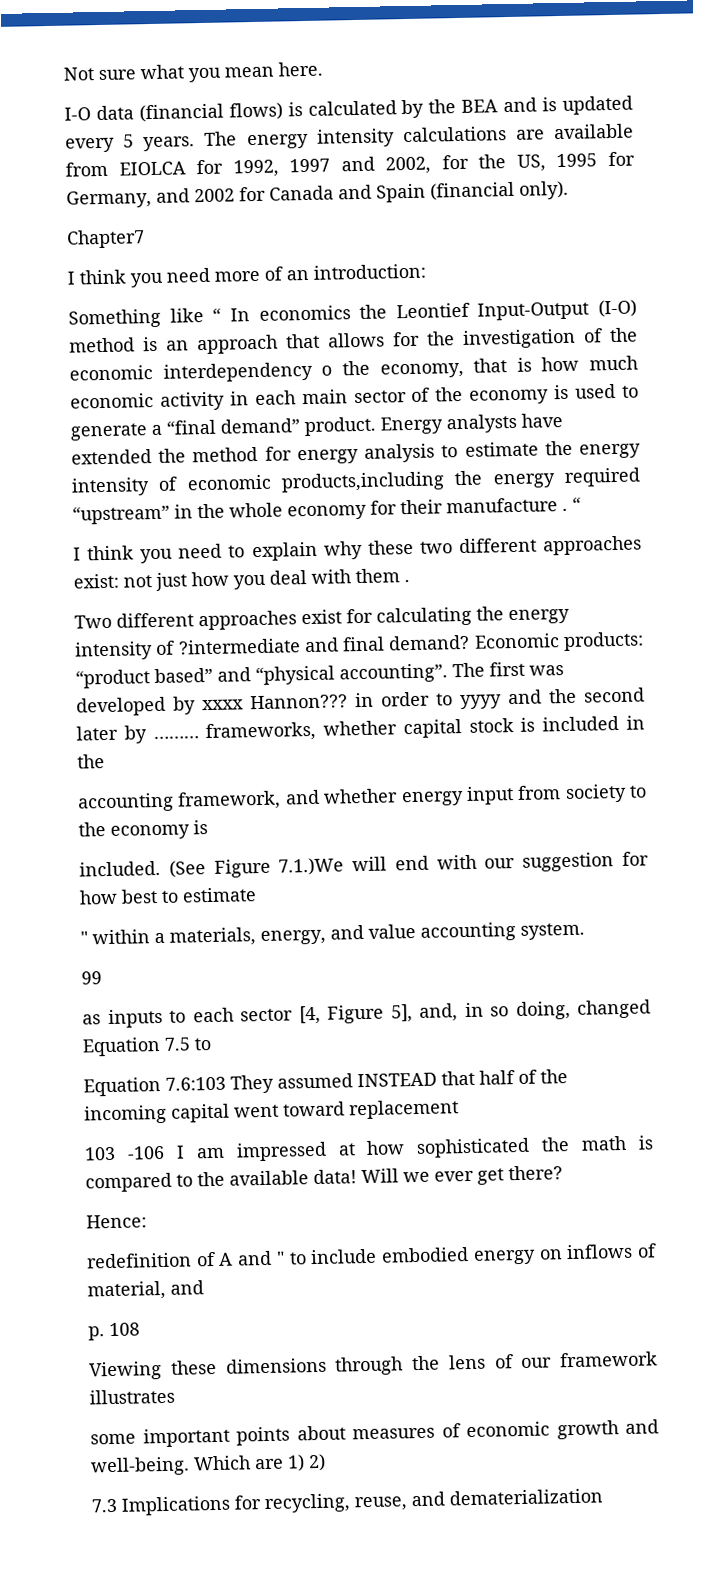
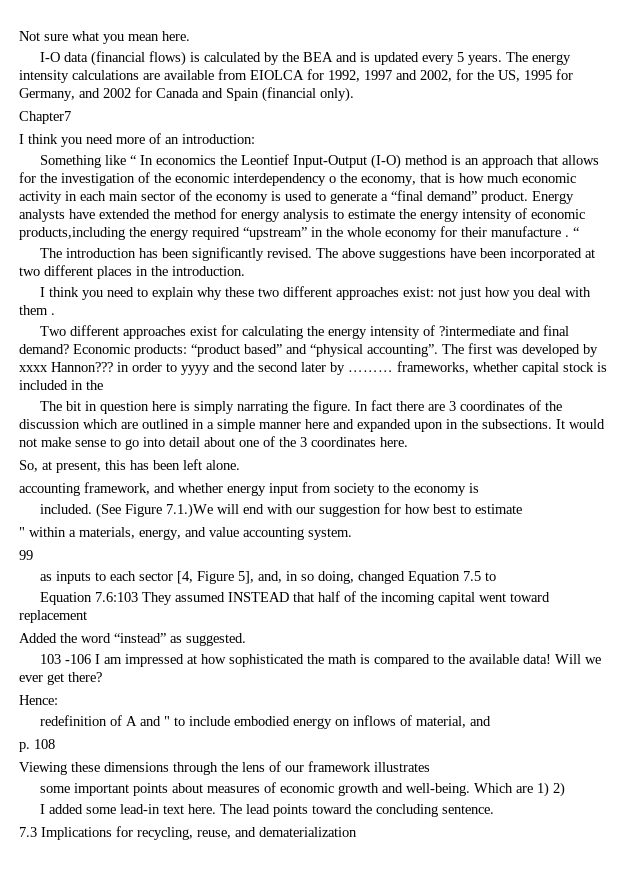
(581, 503) none -> [40,247,596,261] [19,265,245,279] // The introduction has been significantly revised. The above suggestions have been incorporated at two different places in the introduction.
(105, 761) none -> [40,400,563,414] [19,419,605,432] [19,436,408,450] [19,459,240,473] // The bit in question here is simply narrating the figure. In fact there are 3 coordinates of the discussion which are outlined in a simple manner here and expanded upon in the subsections. It would not make sense to go into detail about one of the 3 coordinates here. // So, at present, this has been left alone.
(459, 1109) none -> [19,633,246,646] // Added the word “instead” as suggested.
(326, 1462) none -> [40,804,495,817] // I added some lead-in text here. The lead points toward the concluding sentence.

